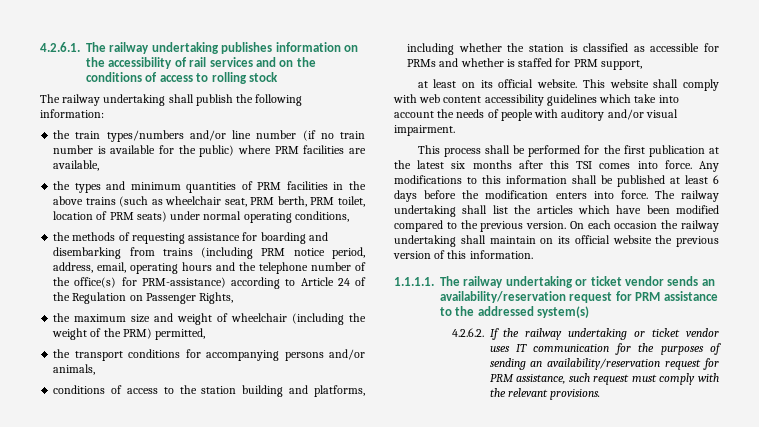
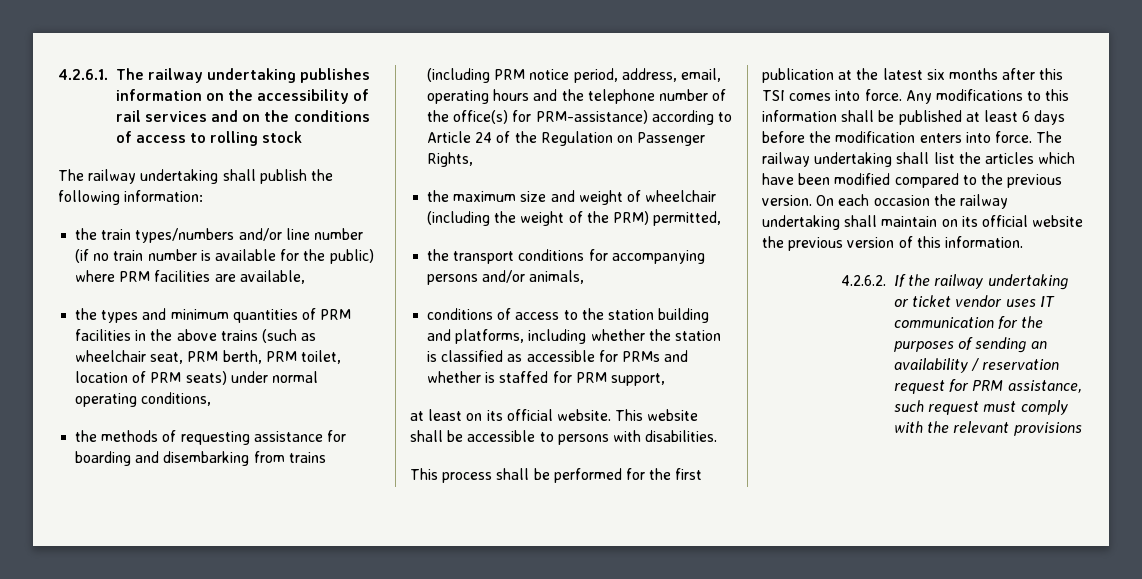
[683,79,719,91] [393,94,679,106] [394,109,678,121] [394,125,455,136] comply with web content accessibility guidelines which take into account the needs of people with auditory and/or visual impairment. -> [447,430,718,445] be accessible to persons with disabilities.
[394,276,715,288] [440,291,718,303] [440,306,590,318] // 1.1.1.1. The railway undertaking or ticket vendor sends an availability/reservation request for PRM assistance to the addressed system(s) -> (1023, 242) none
[547,358,661,370] availability/reservation -> [893,358,1060,373] availability / reservation
[549,389,600,400] provisions. -> [1013,422,1082,436] provisions

